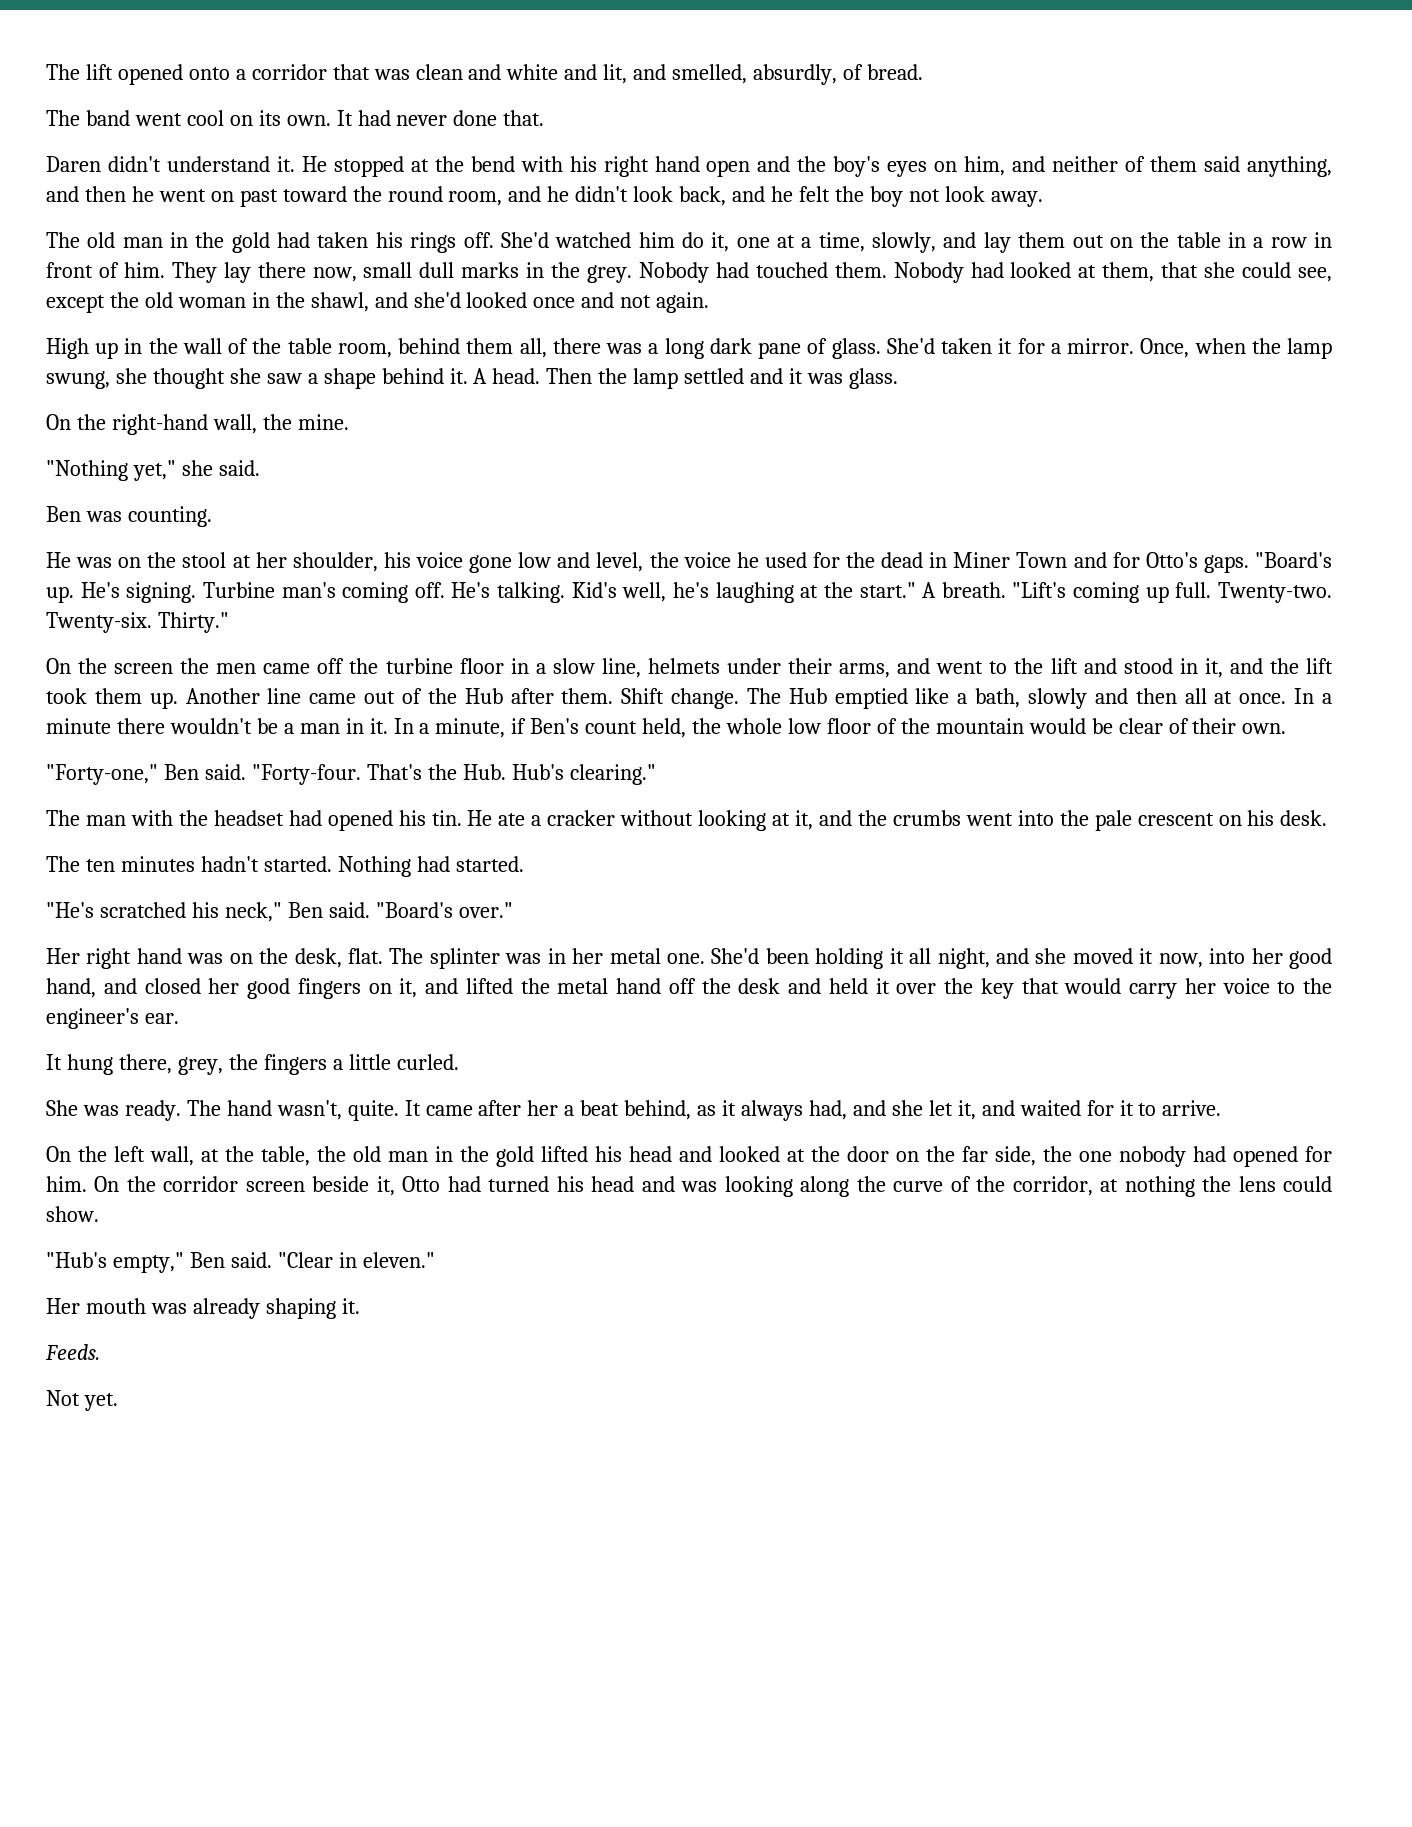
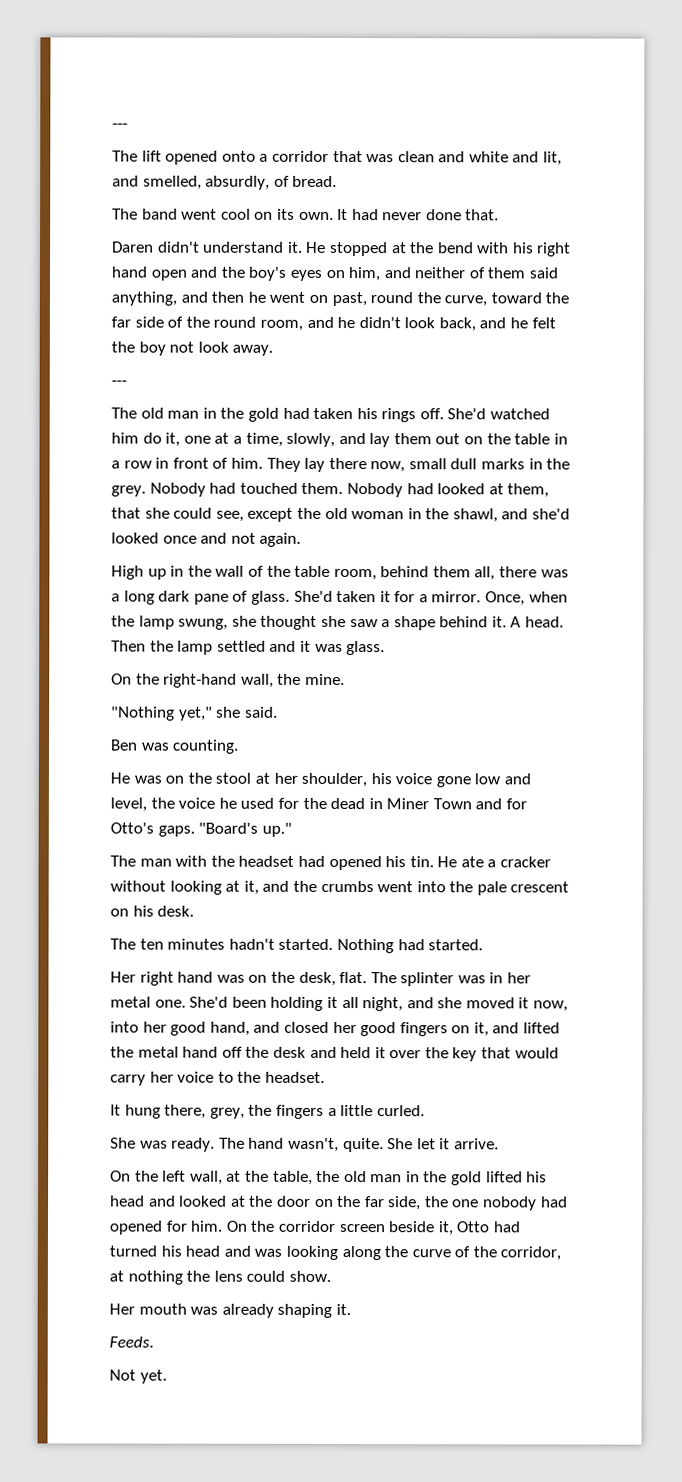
(46, 72) none -> [112,123,128,129] --- //
[239,186,347,207] past toward -> [331,291,570,307] [111,316,184,328] past, round the curve, toward the far side of
(1043, 199) none -> [111,380,127,386] // ---
[46,582,1333,603] [46,612,229,633] [46,658,1334,678] [46,688,1333,709] [46,718,1287,738] [46,764,656,785] up. He's signing. Turbine man's coming off. He's talking. Kid's well, he's laughing at the start." A breath. "Lift's coming up full. Twenty-two. Twenty-six. Thirty." // On the screen the men came off the turbine floor in a slow line, helmets under their arms, and went to the lift and stood in it, and the lift took them up. Another line came out of the Hub after them. Shift change. The Hub emptied like a bath, slowly and then all at once. In a minute there wouldn't be a man in it. In a minute, if Ben's count held, the whole low floor of the mountain would be clear of their own. // "Forty-one," Ben said. "Forty-four. That's the Hub. Hub's clearing." -> [261,822,292,837] up."
[46,902,513,922] // "He's scratched his neck," Ben said. "Board's over." -> (484, 945) none
[46,1008,179,1029] engineer's ear. -> [264,1071,325,1083] headset.
[404,1100,1157,1121] It came after her a beat behind, as it always had, and she let it, and waited for it to -> [387,1138,451,1150] She let it
[46,1252,435,1273] // "Hub's empty," Ben said. "Clear in eleven." -> (331, 1276) none

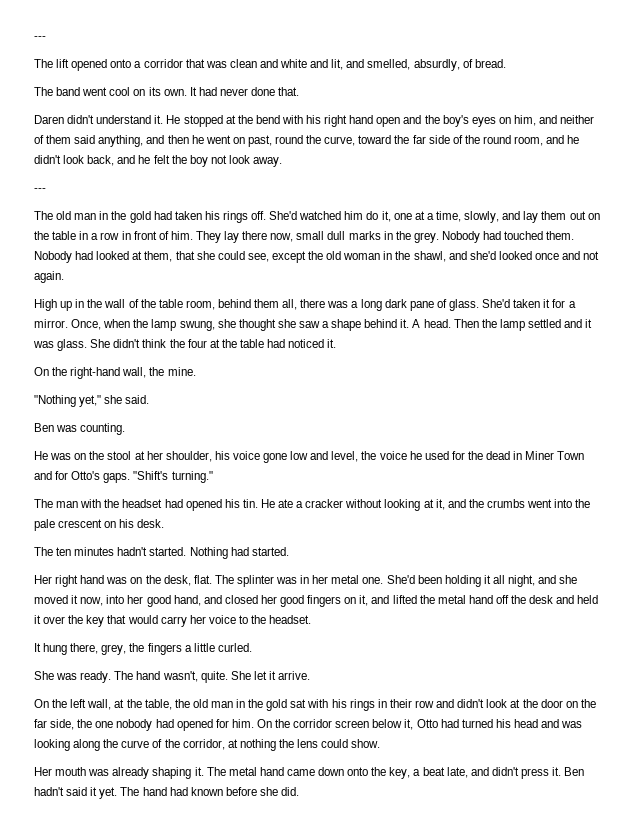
(386, 648) none -> [90,339,337,348] She didn't think the four at the table had noticed it.
[198,822,292,837] "Board's up." -> [133,471,213,483] "Shift's turning."
[485,1171,548,1183] [110,1195,228,1207] lifted his head and looked -> [290,699,508,711] sat with his rings in their row and didn't look
[388,1221,435,1233] beside -> [372,719,403,728] below
[109,1336,154,1348] [109,1369,167,1384] // Feeds. // Not yet. -> [206,767,585,779] [34,787,300,799] The metal hand came down onto the key, a beat late, and didn't press it. Ben hadn't said it yet. The hand had known before she did.

